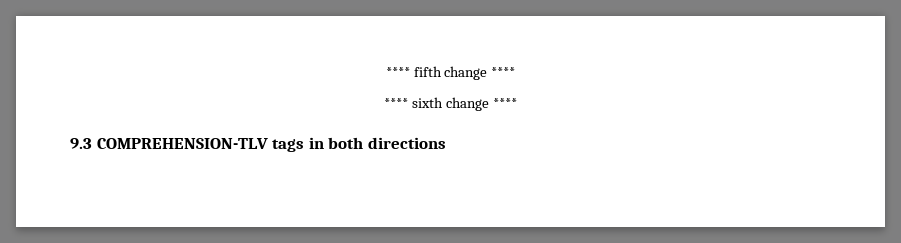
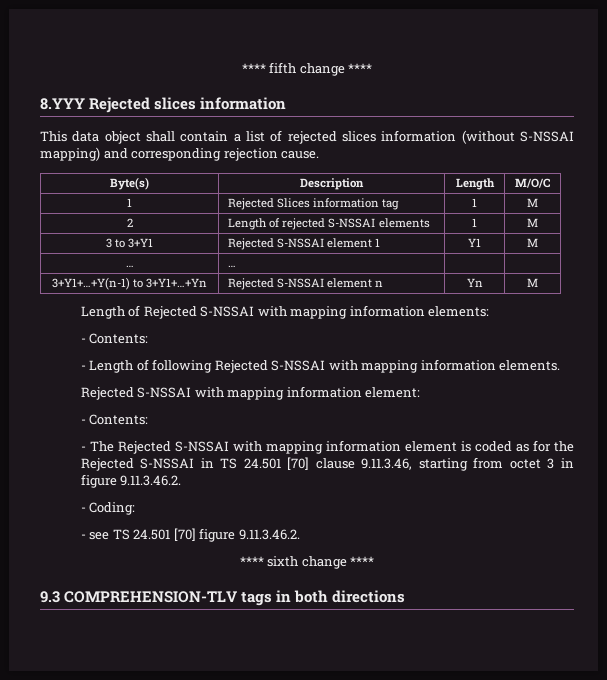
(516, 72) none -> [40,97,287,113] [40,130,574,144] [40,147,320,161] [110,177,149,190] [300,178,364,190] [455,178,495,190] [515,178,550,188] [127,198,132,207] [228,198,400,210] [472,198,477,207] [527,198,538,207] [126,218,133,227] [228,218,430,230] [472,218,477,227] [527,218,538,227] [105,238,154,248] [228,238,381,250] [468,238,481,247] [527,238,538,247] [125,265,134,267] [228,265,237,267] [51,277,208,290] [228,278,384,290] [466,278,483,287] [527,278,538,287] [80,305,490,319] [80,333,149,344] [80,359,561,373] [80,386,421,400] [80,414,149,425] [80,440,574,454] [80,457,574,471] [80,474,182,488] [80,502,136,515] [80,528,300,542] // 8.YYY Rejected slices information // This data object shall contain a list of rejected slices information (without S-NSSAI mapping) and corresponding rejection cause. // Byte(s) | Description | Length | M/O/C // 1 | Rejected Slices information tag | 1 | M // 2 | Length of rejected S-NSSAI elements | 1 | M // 3 to 3+Y1 | Rejected S-NSSAI element 1 | Y1 | M // … | … | | // 3+Y1+…+Y(n-1) to 3+Y1+…+Yn | Rejected S-NSSAI element n | Yn | M // Length of Rejected S-NSSAI with mapping information elements: // - Contents: // - Length of following Rejected S-NSSAI with mapping information elements. // Rejected S-NSSAI with mapping information element: // - Contents: // - The Rejected S-NSSAI with mapping information element is coded as for the Rejected S-NSSAI in TS 24.501 [70] clause 9.11.3.46, starting from octet 3 in figure 9.11.3.46.2. // - Coding: // - see TS 24.501 [70] figure 9.11.3.46.2.

